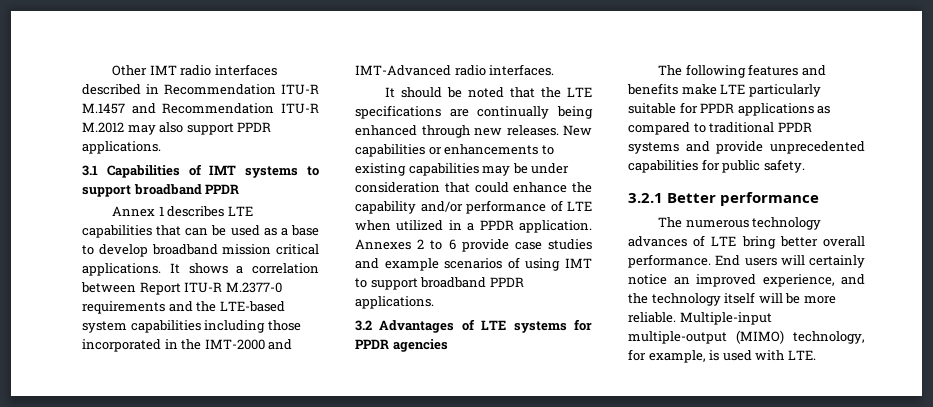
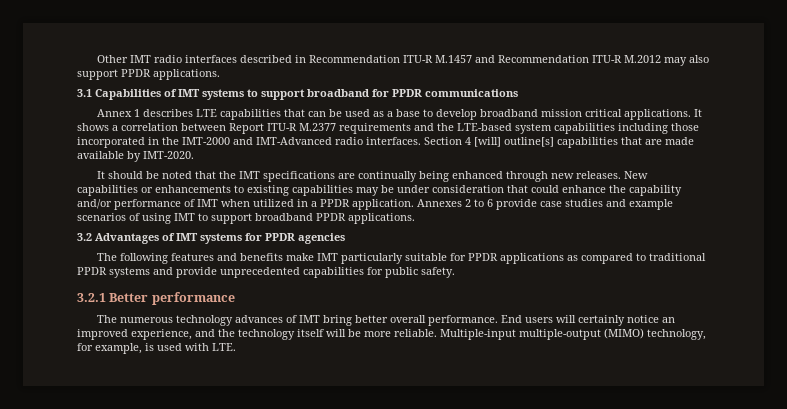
[205,184,240,194] PPDR -> [372,89,518,97] for PPDR communications
[225,282,282,293] M.2377-0 -> [299,123,336,131] M.2377
(555, 70) none -> [424,137,694,148] [77,151,194,162] Section 4 [will] outline[s] capabilities that are made available by IMT-2020.
[567,87,592,97] LTE -> [239,171,261,179] IMT
[567,201,592,211] LTE -> [197,199,218,207] IMT
[481,320,507,330] LTE -> [176,233,198,241] IMT
[720,84,746,94] LTE -> [317,253,339,261] IMT
[711,236,737,246] LTE -> [299,315,321,323] IMT

